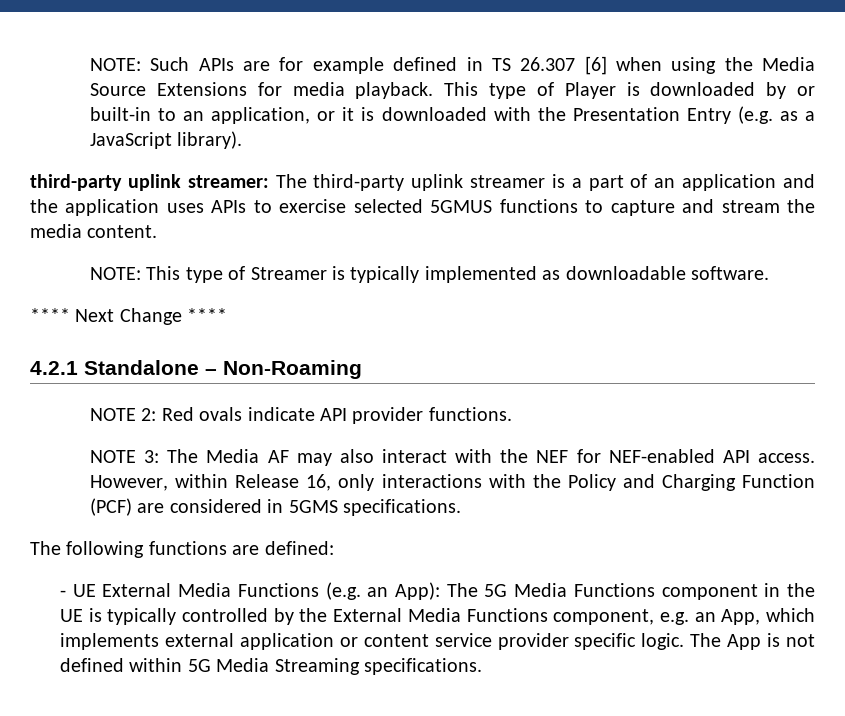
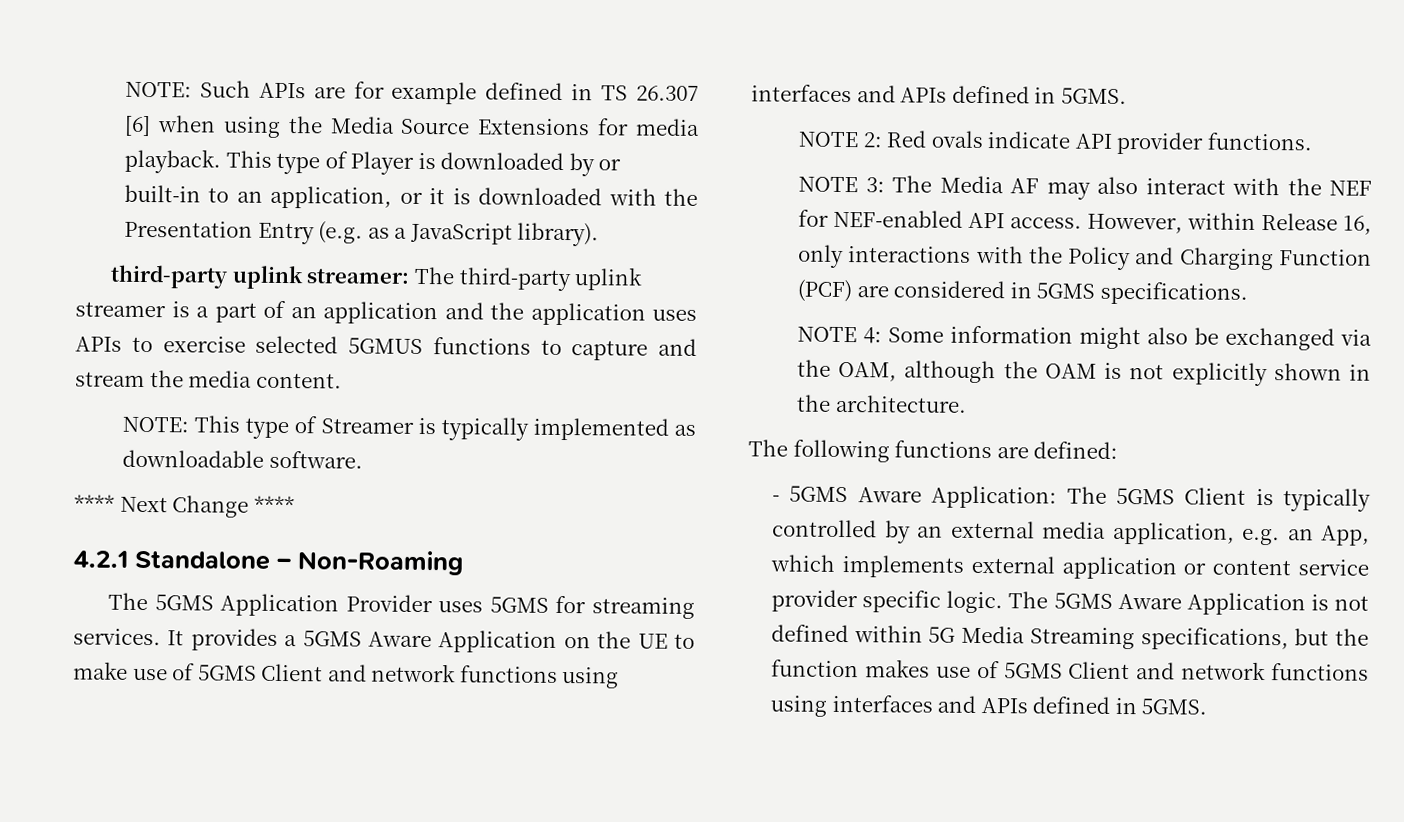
(362, 369) none -> [108,592,696,619] [73,628,695,653] [73,661,620,689] [751,84,1127,105] // The 5GMS Application Provider uses 5GMS for streaming services. It provides a 5GMS Aware Application on the UE to make use of 5GMS Client and network functions using interfaces and APIs defined in 5GMS.
(462, 507) none -> [796,325,1372,351] [796,359,1371,387] [795,394,967,413] // NOTE 4: Some information might also be exchanged via the OAM, although the OAM is not explicitly shown in the architecture.
[72,582,816,600] [60,608,655,625] UE External Media Functions (e.g. an App): The 5G Media Functions component in the UE is typically controlled by the External Media Functions component, -> [789,485,1371,512] [771,519,1235,545] 5GMS Aware Application: The 5GMS Client is typically controlled by an external media application,
[727,634,762,650] App -> [1053,592,1306,616] 5GMS Aware Application
[364,658,483,675] specifications. -> [1140,627,1369,651] [770,659,1369,681] [769,694,1208,717] specifications, but the function makes use of 5GMS Client and network functions using interfaces and APIs defined in 5GMS.

